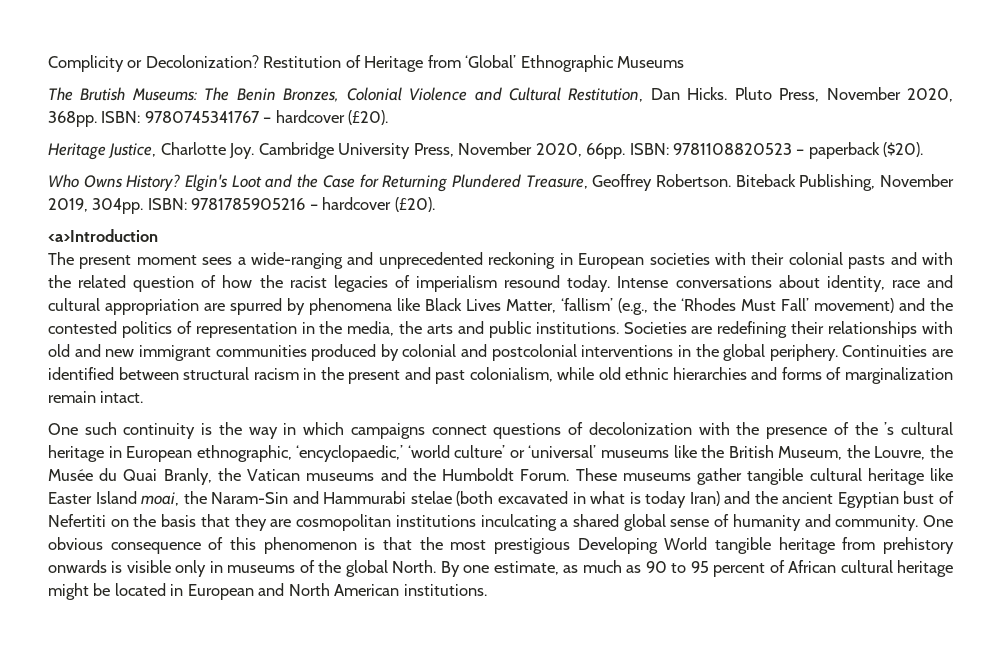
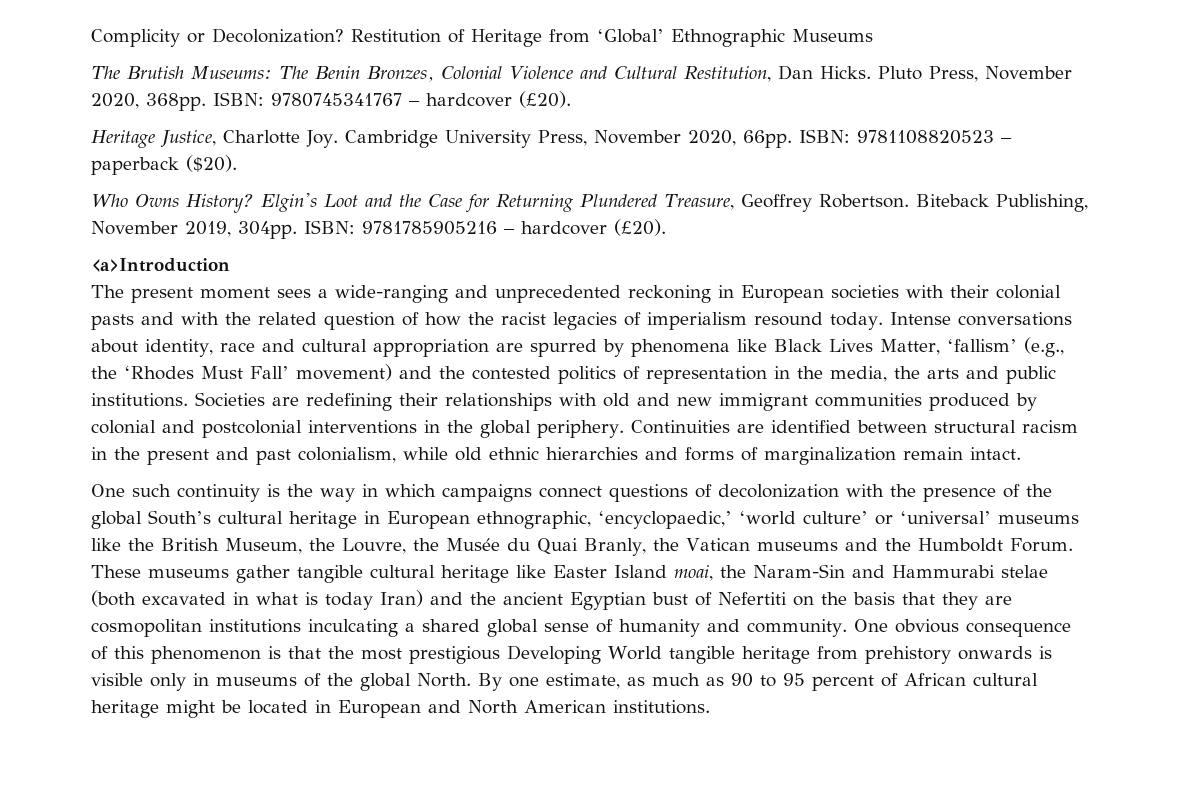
[884,422,895,435] ’s -> [91,510,211,529] global South’s

